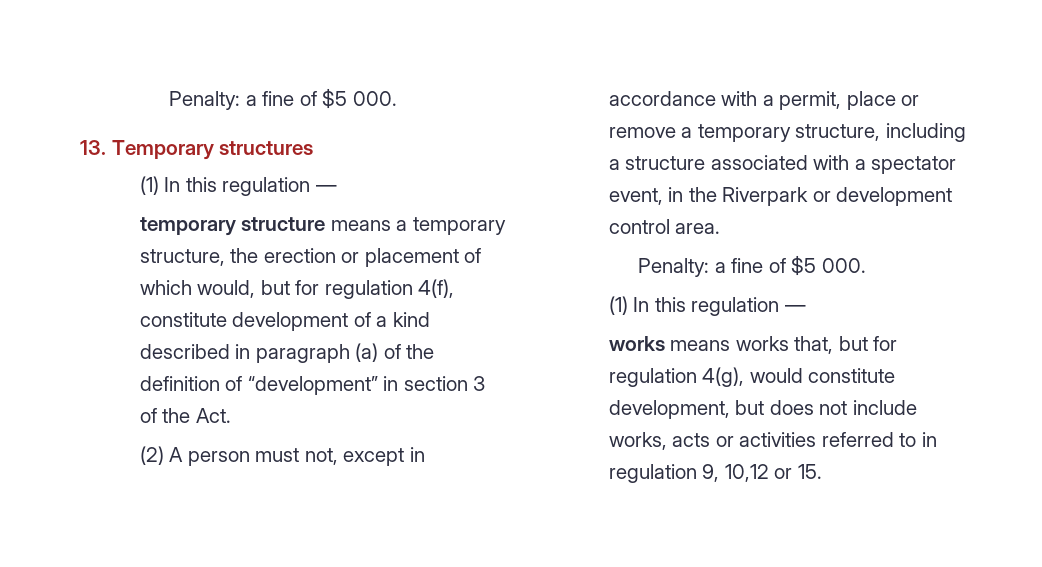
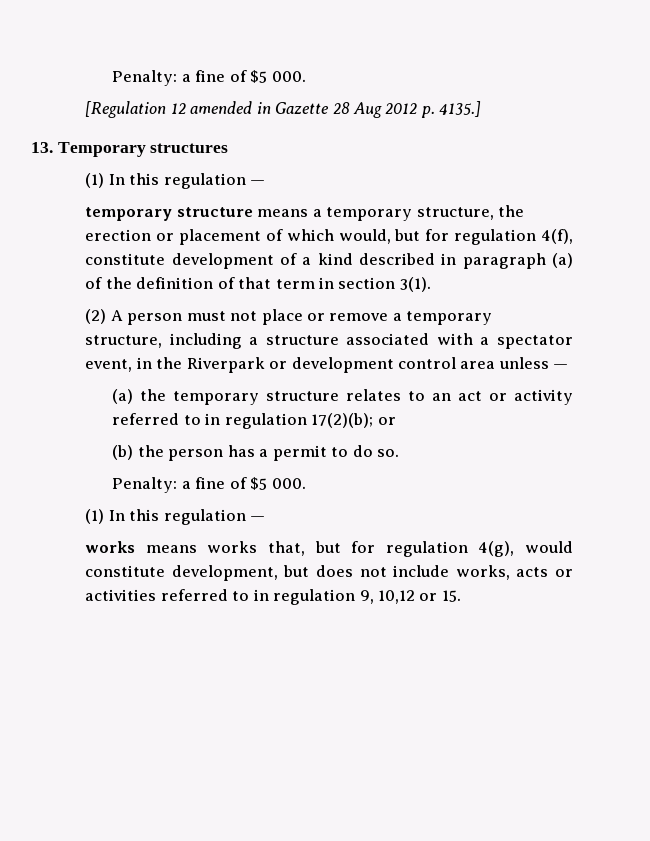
[169,88,397,110] Penalty: a fine of $5 000. -> [112,70,306,86] [85,101,482,118] Penalty: a fine of $5 000. // [Regulation 12 amended in Gazette 28 Aug 2012 p. 4135.]
[247,376,486,395] [139,408,231,423] [139,446,425,466] [608,91,842,110] “development” in section 3 of the Act. // (2) A person must not, except in accordance with a permit, -> [238,277,431,292] [85,309,258,325] that term in section 3(1). // (2) A person must not
[675,223,721,234] area. -> [460,357,569,369] [112,389,573,405] [112,413,396,429] [112,445,400,461] area unless — // (a) the temporary structure relates to an act or activity referred to in regulation 17(2)(b); or // (b) the person has a permit to do so.

